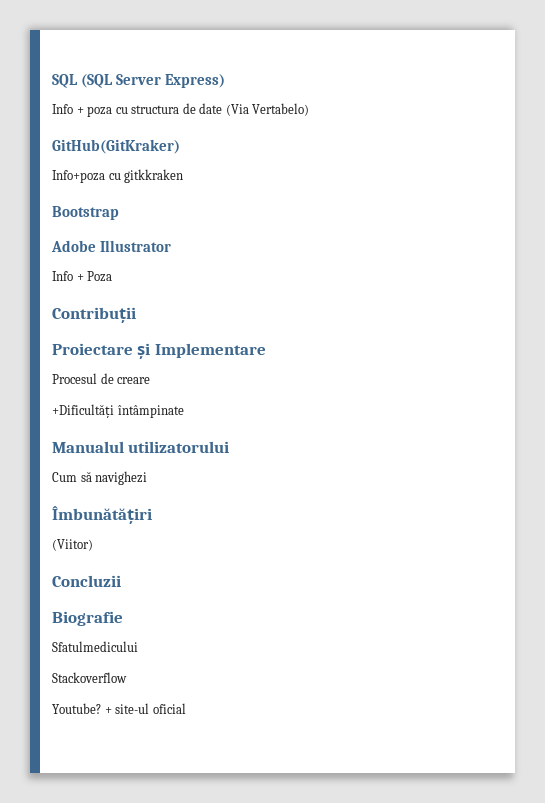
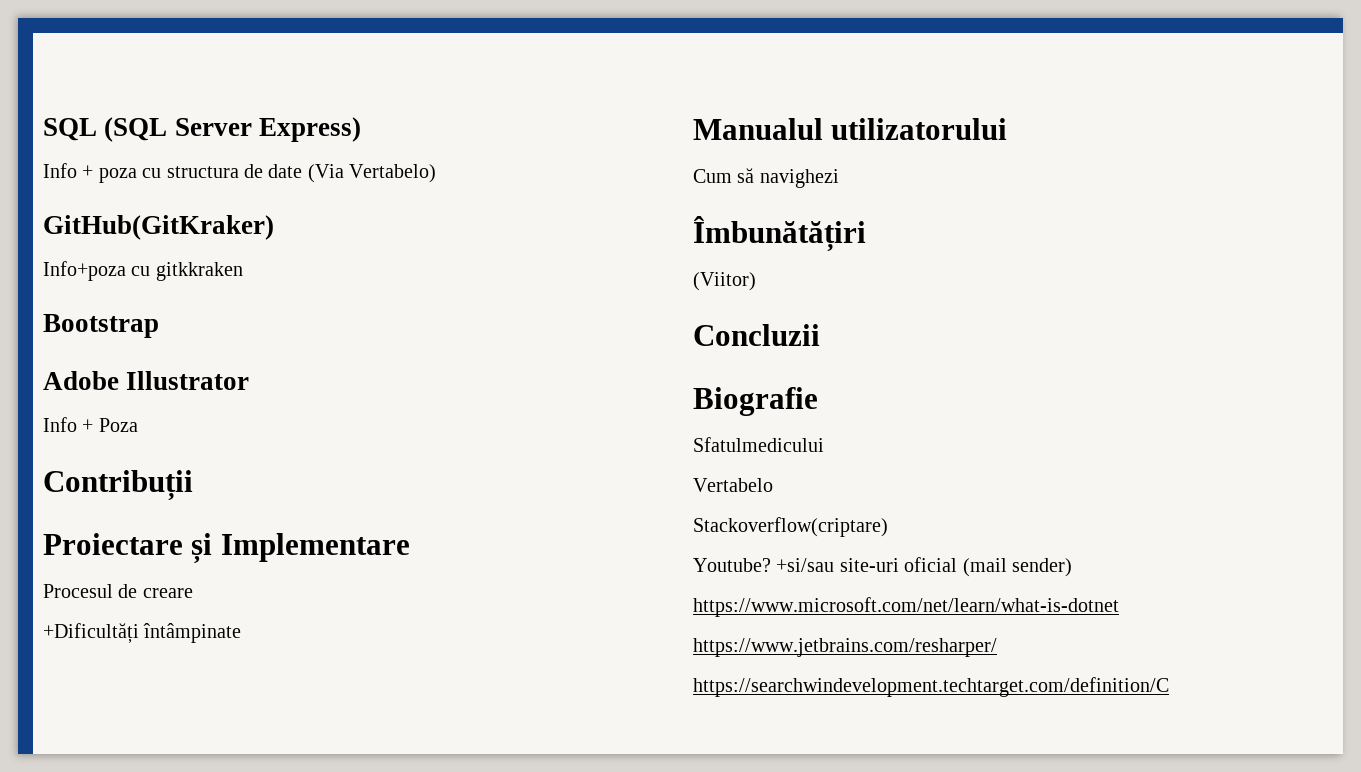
[52,672,127,683] Stackoverflow -> [693,478,773,492] [693,517,888,537] Vertabelo // Stackoverflow(criptare)
[104,703,186,714] + site-ul oficial -> [776,557,1072,577] [693,597,1119,617] [693,638,997,657] [693,677,1169,697] +si/sau site-uri oficial (mail sender) // https://www.microsoft.com/net/learn/what-is-dotnet // https://www.jetbrains.com/resharper/ // https://searchwindevelopment.techtarget.com/definition/C

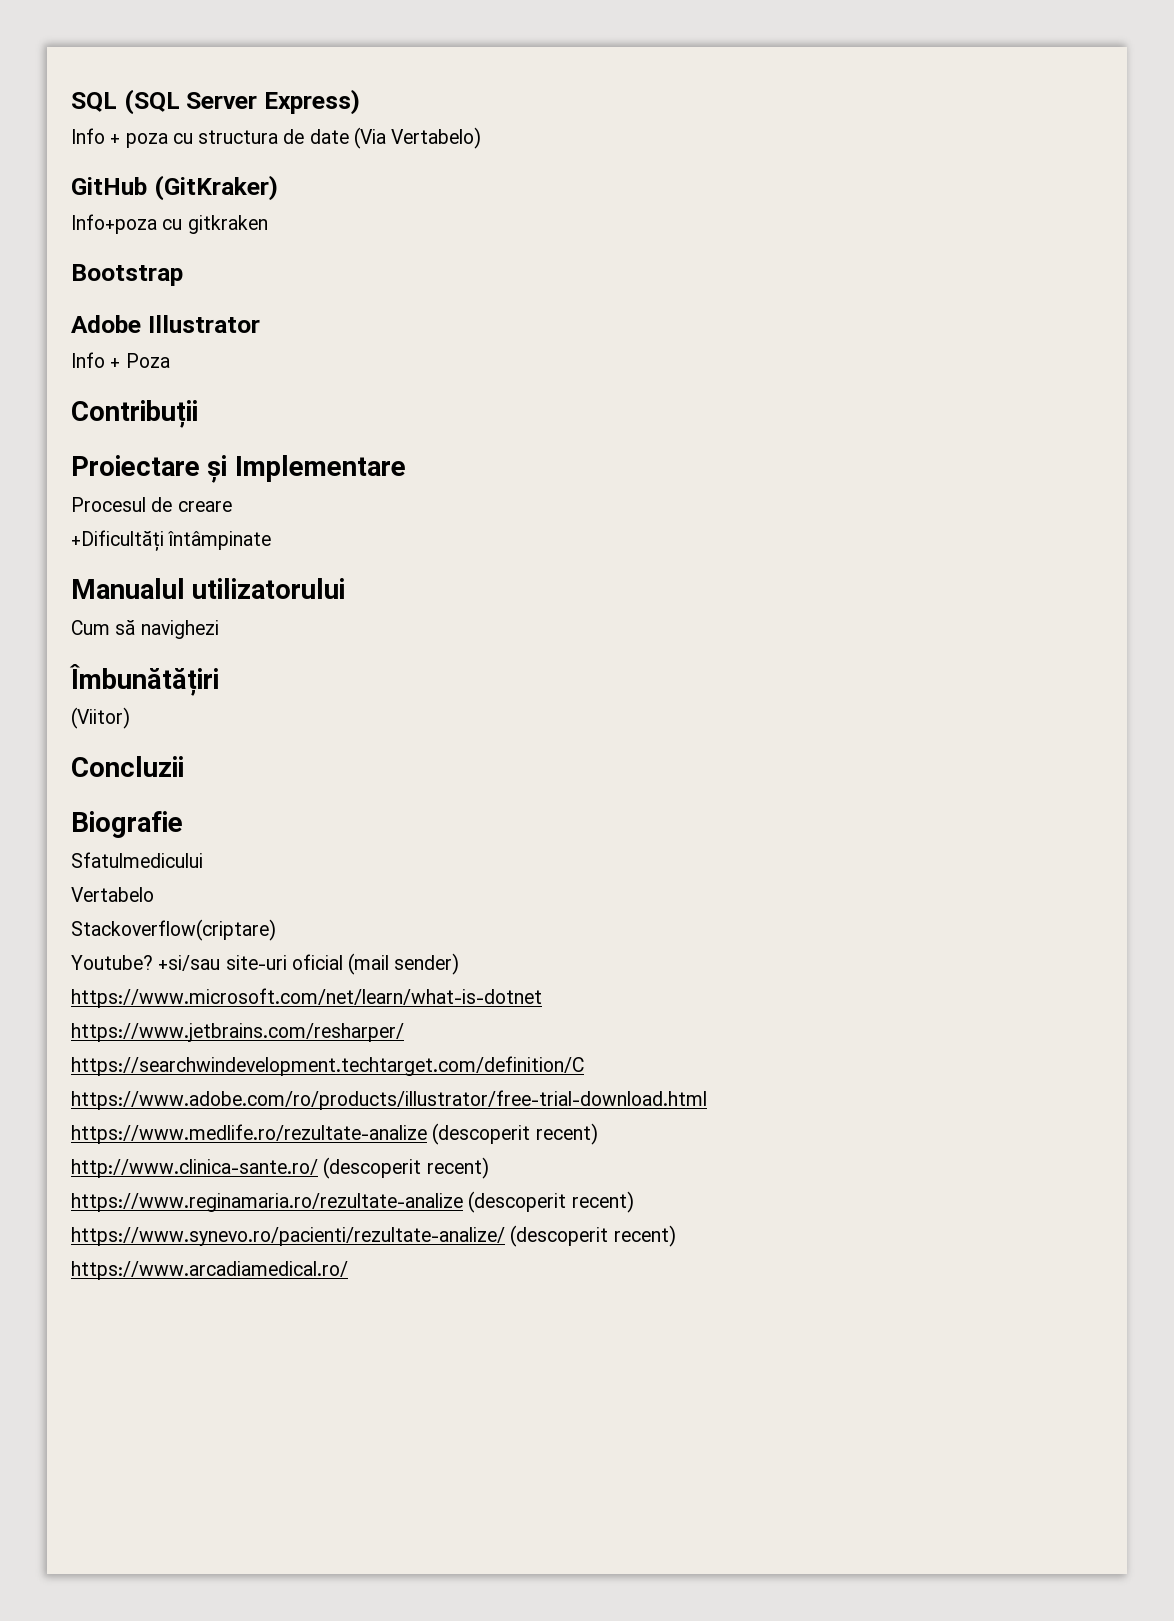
[43,215,274,240] GitHub(GitKraker) -> [71,175,278,201] GitHub (GitKraker)
[155,262,243,281] gitkkraken -> [187,215,268,234] gitkraken
(1169, 687) none -> [71,1090,707,1110] [71,1123,598,1145] [71,1157,489,1179] [71,1191,634,1213] [71,1225,676,1247] [71,1261,348,1280] // https://www.adobe.com/ro/products/illustrator/free-trial-download.html // https://www.medlife.ro/rezultate-analize (descoperit recent) // http://www.clinica-sante.ro/ (descoperit recent) // https://www.reginamaria.ro/rezultate-analize (descoperit recent) // https://www.synevo.ro/pacienti/rezultate-analize/ (descoperit recent) // https://www.arcadiamedical.ro/

